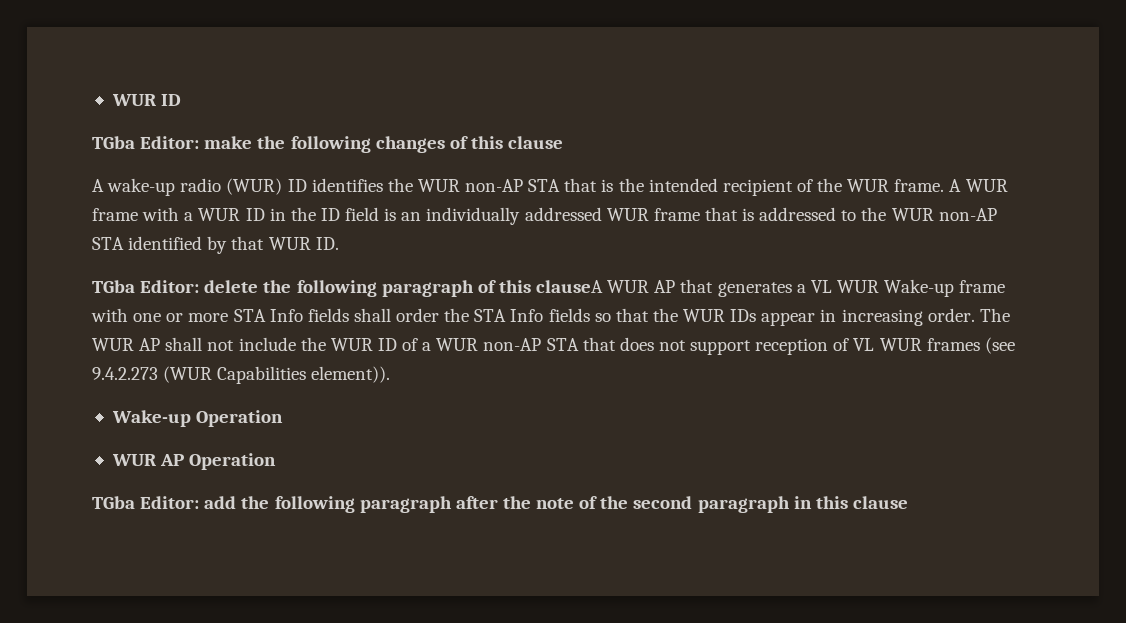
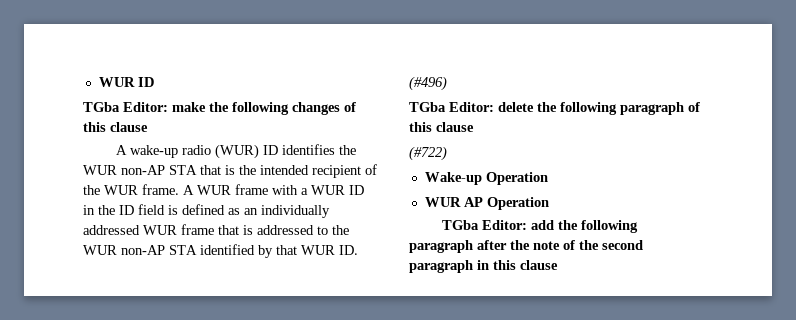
(397, 214) none -> [182,204,240,215] defined as
(339, 243) none -> [409,76,447,91] (#496)
[536,279,1006,297] [91,308,1010,326] [92,337,1015,355] [92,366,391,384] clauseA WUR AP that generates a VL WUR Wake-up frame with one or more STA Info fields shall order the STA Info fields so that the WUR IDs appear in increasing order. The WUR AP shall not include the WUR ID of a WUR non-AP STA that does not support reception of VL WUR frames (see 9.4.2.273 (WUR Capabilities element)). -> [436,122,474,132] [409,146,447,161] clause // (#722)

